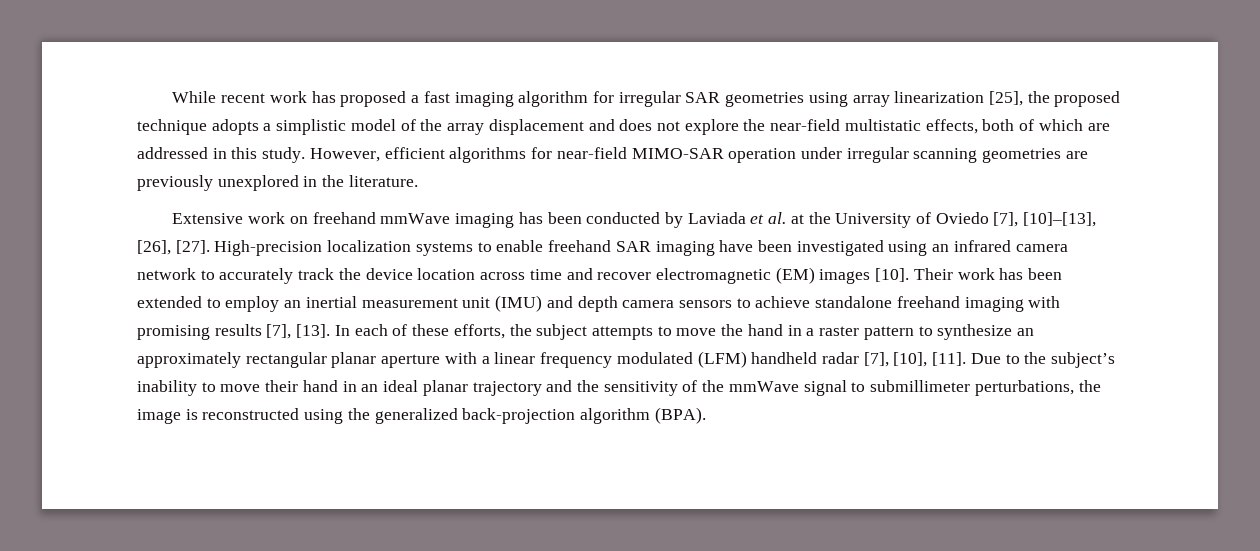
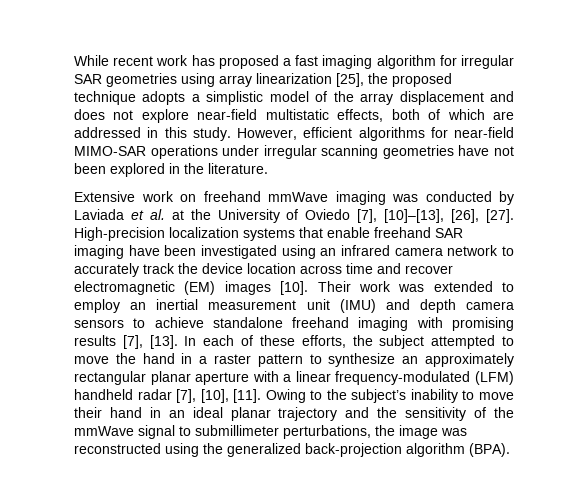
[743,119,766,131] the -> (189, 116) none
[728,148,797,163] operation -> [150,145,218,159] operations
[1065,151,1088,159] [137,175,299,191] are previously unexplored -> [458,145,514,156] [74,163,165,177] have not been explored
[518,212,582,224] has been -> [392,194,418,202] was
[477,242,492,252] to -> [299,227,323,238] that
[999,268,1063,280] has been -> [398,284,425,292] was
[591,326,653,340] attempts -> [431,335,496,349] attempted
[540,352,693,368] frequency modulated -> [335,371,471,385] frequency-modulated
[970,353,1001,364] Due -> [265,389,306,403] Owing
[185,409,198,420] is -> [441,428,467,436] was

